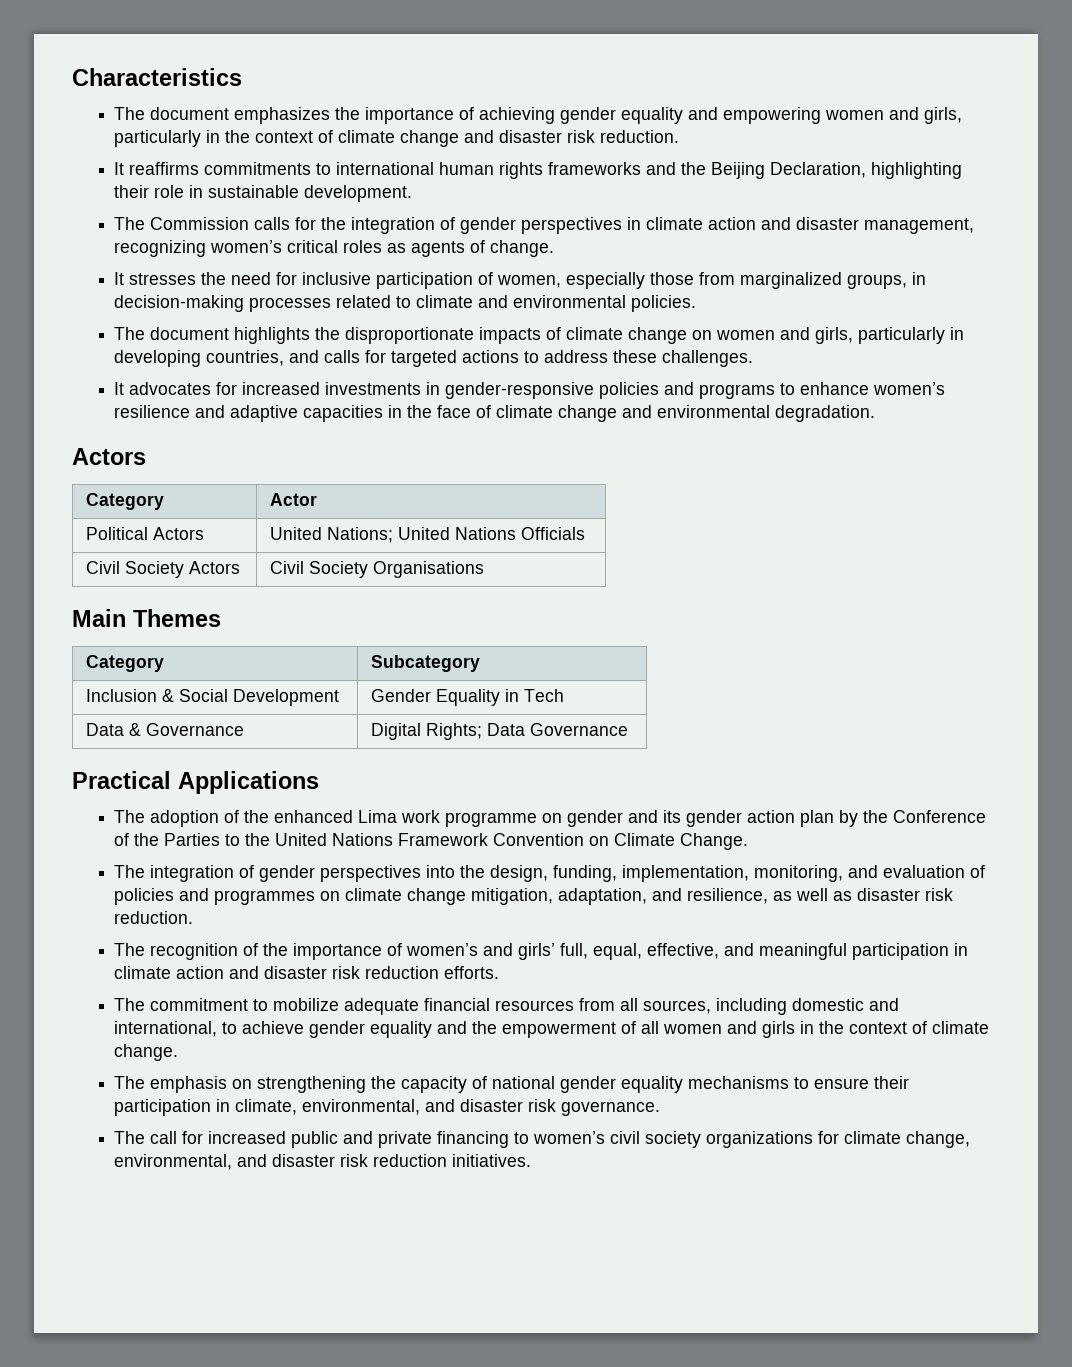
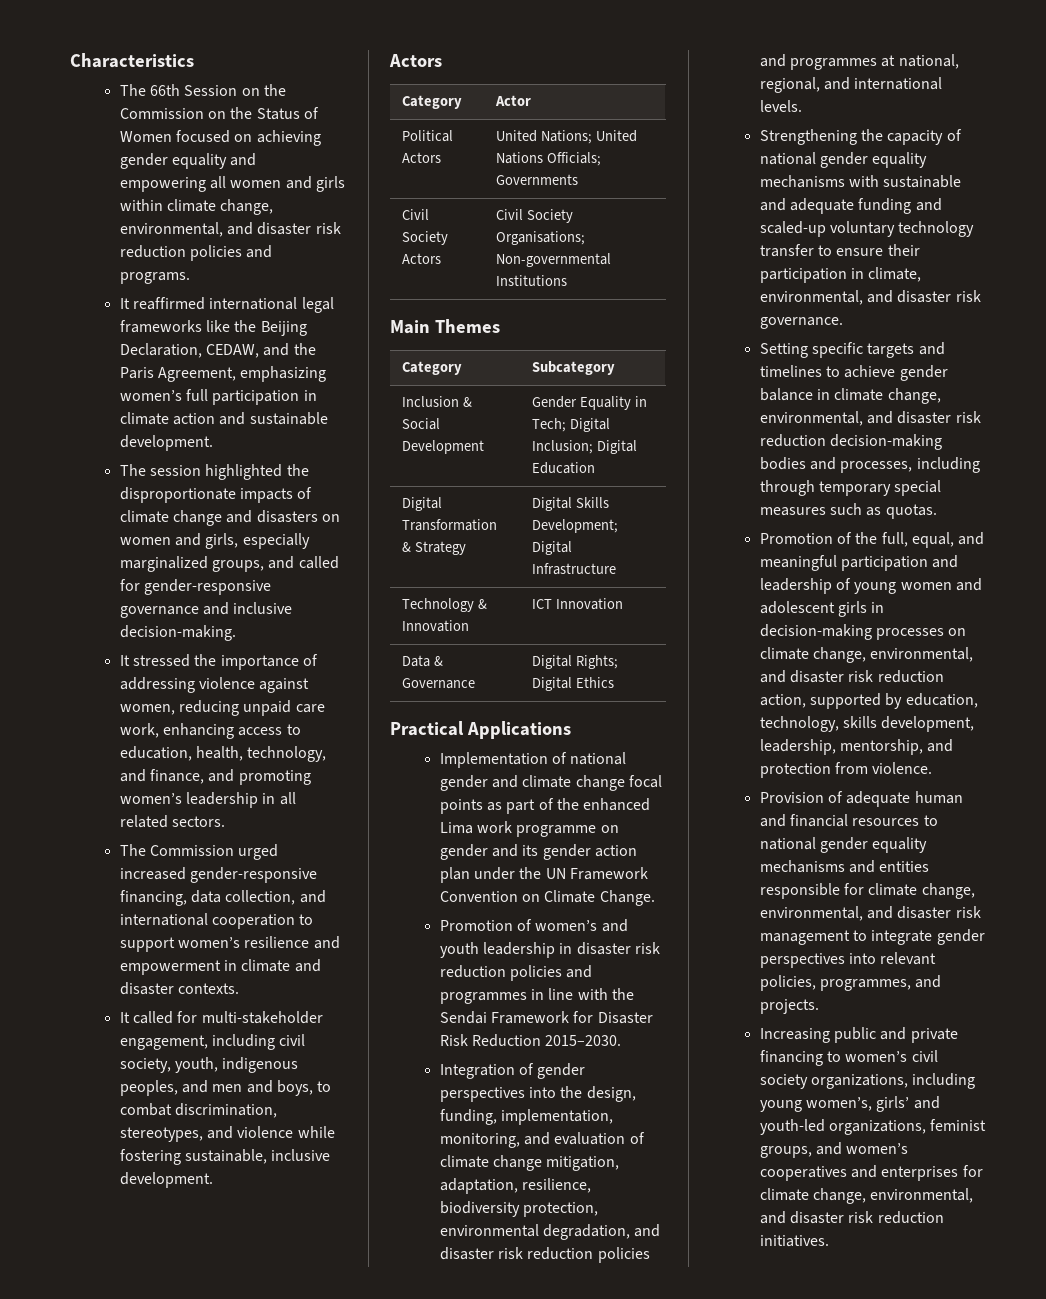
[150,107,475,124] document emphasizes the importance of -> [149,84,286,96] [119,107,319,120] [119,130,253,143] 66th Session on the Commission on the Status of Women focused on
[825,107,963,124] [114,130,680,147] [114,162,963,179] [114,185,413,202] [114,217,975,234] [114,240,555,257] [114,272,927,289] [114,295,697,312] [114,327,311,344] women and girls, particularly in the context of climate change and disaster risk reduction. // It reaffirms commitments to international human rights frameworks and the Beijing Declaration, highlighting their role in sustainable development. // The Commission calls for the integration of gender perspectives in climate action and disaster management, recognizing women’s critical roles as agents of change. // It stresses the need for inclusive participation of women, especially those from marginalized groups, in decision-making processes related to climate and environmental policies. // The document highlights -> [209,176,345,192] [119,199,274,215] [119,222,341,237] [119,245,273,261] [119,272,190,284] [119,297,334,313] [119,320,307,336] [119,343,316,358] [119,366,327,382] [119,389,317,405] [119,412,328,425] [119,435,213,451] [119,464,283,480] all women and girls within climate change, environmental, and disaster risk reduction policies and programs. // It reaffirmed international legal frameworks like the Beijing Declaration, CEDAW, and the Paris Agreement, emphasizing women’s full participation in climate action and sustainable development. // The session highlighted
(688, 335) none -> [226,510,318,523] and disasters
[858,327,965,344] [114,350,754,367] [114,382,946,399] [114,405,876,422] particularly in developing countries, and calls for targeted actions to address these challenges. // It advocates for increased investments in gender-responsive policies and programs to enhance women’s resilience and adaptive capacities in the face of climate change and environmental degradation. -> [242,533,310,549] [119,556,339,572] [119,579,271,595] [119,602,293,618] [119,625,236,641] [119,654,318,670] [119,677,310,693] [119,700,325,716] [119,723,301,739] [119,746,327,762] [119,769,311,785] [119,792,296,808] [119,815,225,828] [119,844,279,860] [119,867,317,883] [119,890,326,906] [119,913,314,929] [119,936,340,952] [119,959,321,975] [119,982,239,995] [119,1011,323,1024] [119,1034,306,1050] [119,1057,299,1073] [119,1080,332,1096] [119,1103,277,1118] [119,1126,335,1142] [119,1149,331,1165] [119,1172,213,1188] especially marginalized groups, and called for gender-responsive governance and inclusive decision-making. // It stressed the importance of addressing violence against women, reducing unpaid care work, enhancing access to education, health, technology, and finance, and promoting women’s leadership in all related sectors. // The Commission urged increased gender-responsive financing, data collection, and international cooperation to support women’s resilience and empowerment in climate and disaster contexts. // It called for multi-stakeholder engagement, including civil society, youth, indigenous peoples, and men and boys, to combat discrimination, stereotypes, and violence while fostering sustainable, inclusive development.
[520,527,585,540] Officials -> [546,152,601,166] [495,174,578,185] Officials; Governments
[372,561,484,578] Organisations -> [495,231,585,245] [495,253,611,267] [495,275,567,286] Organisations; Non-governmental Institutions
[523,689,564,702] Tech -> [531,418,610,432] [531,440,637,454] [531,462,595,474] [401,497,442,511] [401,519,497,531] [401,541,466,555] [531,497,609,511] [531,519,618,533] [531,541,572,555] [531,563,616,575] [401,598,487,612] [401,620,469,632] [531,598,623,610] Tech; Digital Inclusion; Digital Education // Digital Transformation & Strategy | Digital Skills Development; Digital Infrastructure // Technology & Innovation | ICT Innovation
[486,723,628,736] Data Governance -> [531,677,614,691] Digital Ethics
[114,810,220,827] The adoption -> [439,752,627,768] [439,775,662,791] [439,799,536,814] Implementation of national gender and climate change focal points as part
[839,810,987,827] [114,833,394,846] by the Conference of the Parties to the United Nations -> [473,867,566,880] under the UN
[114,865,235,882] The integration -> [439,919,628,932] [439,942,660,958] [439,965,593,981] [439,988,634,1004] [439,1011,653,1024] [439,1034,622,1047] [439,1064,515,1079] Promotion of women’s and youth leadership in disaster risk reduction policies and programmes in line with the Sendai Framework for Disaster Risk Reduction 2015–2030. // Integration
[114,888,954,905] [114,911,194,924] [114,943,969,960] [114,966,500,979] [114,998,900,1015] [114,1021,990,1038] [114,1044,179,1061] [114,1076,367,1093] policies and programmes on climate change mitigation, adaptation, and resilience, as well as disaster risk reduction. // The recognition of the importance of women’s and girls’ full, equal, effective, and meaningful participation in climate action and disaster risk reduction efforts. // The commitment to mobilize adequate financial resources from all sources, including domestic and international, to achieve gender equality and the empowerment of all women and girls in the context of climate change. // The emphasis on strengthening -> [439,1155,620,1171] [439,1178,591,1194] [439,1201,598,1217] [439,1224,661,1240] [439,1247,650,1263] [759,54,959,70] [759,77,943,93] [759,100,802,112] [759,129,857,145] climate change mitigation, adaptation, resilience, biodiversity protection, environmental degradation, and disaster risk reduction policies and programmes at national, regional, and international levels. // Strengthening
(790, 1082) none -> [848,175,962,188] [759,198,942,214] [759,221,975,237] [759,244,814,257] with sustainable and adequate funding and scaled-up voluntary technology transfer
[114,1131,287,1144] The call for increased -> [759,342,945,358] [759,365,948,381] [759,388,941,404] [759,411,981,426] [759,434,942,450] [759,457,980,473] [759,480,942,496] [759,503,937,519] [759,532,985,548] [759,555,959,571] [759,578,982,594] [759,601,885,617] [759,624,967,640] [759,647,974,663] [759,670,944,683] [759,693,978,709] [759,716,975,732] [759,739,954,755] [759,762,933,778] [759,791,963,807] [759,814,938,827] [759,837,928,853] [759,860,930,873] [759,883,975,899] [759,906,981,921] [759,929,985,945] [759,952,937,968] [759,975,942,991] [759,999,819,1014] [759,1028,830,1043] Setting specific targets and timelines to achieve gender balance in climate change, environmental, and disaster risk reduction decision-making bodies and processes, including through temporary special measures such as quotas. // Promotion of the full, equal, and meaningful participation and leadership of young women and adolescent girls in decision-making processes on climate change, environmental, and disaster risk reduction action, supported by education, technology, skills development, leadership, mentorship, and protection from violence. // Provision of adequate human and financial resources to national gender equality mechanisms and entities responsible for climate change, environmental, and disaster risk management to integrate gender perspectives into relevant policies, programmes, and projects. // Increasing
[706,1131,814,1148] organizations -> [810,1073,976,1089] [759,1096,940,1112] [759,1119,987,1135] [759,1142,909,1158] [759,1165,959,1181] organizations, including young women’s, girls’ and youth-led organizations, feminist groups, and women’s cooperatives and enterprises

